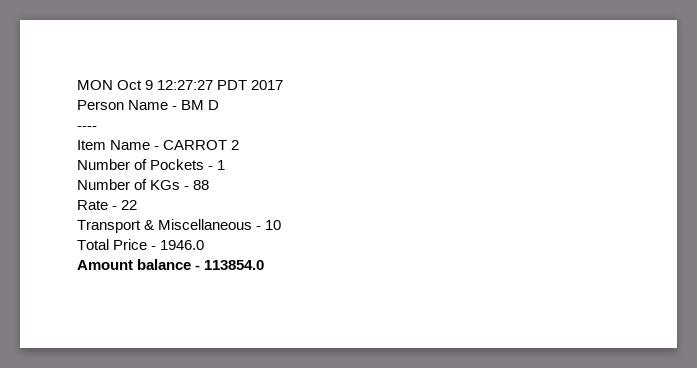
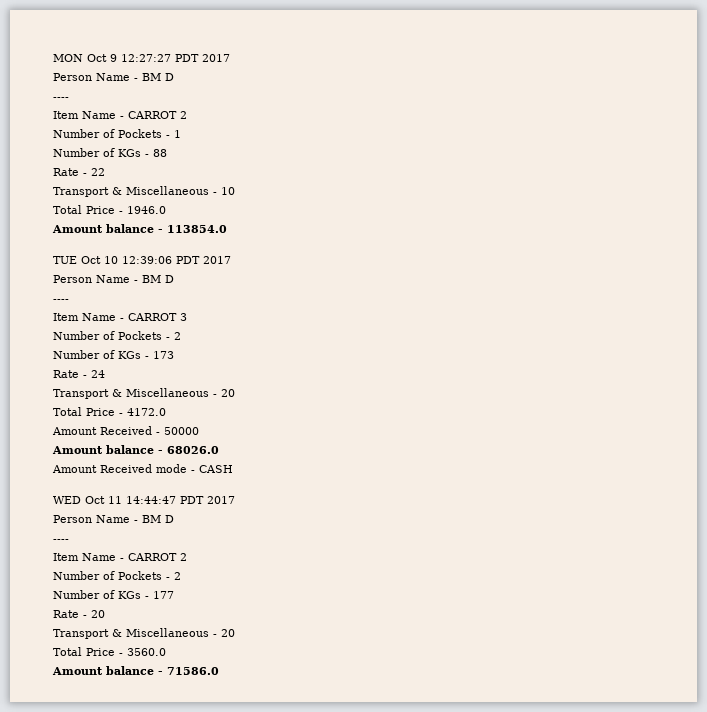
(265, 265) none -> [53,256,231,264] [53,275,174,283] [53,299,69,302] [53,313,187,321] [53,331,181,340] [53,350,174,359] [53,370,105,378] [53,388,235,399] [53,407,166,416] [52,426,199,435] [52,445,219,454] [52,464,233,473] [53,496,235,504] [53,515,174,523] [53,539,69,542] [53,553,187,561] [53,571,181,580] [53,590,174,599] [53,610,105,618] [53,628,235,639] [53,647,166,656] [52,666,219,675] // TUE Oct 10 12:39:06 PDT 2017 // Person Name - BM D // ---- // Item Name - CARROT 3 // Number of Pockets - 2 // Number of KGs - 173 // Rate - 24 // Transport & Miscellaneous - 20 // Total Price - 4172.0 // Amount Received - 50000 // Amount balance - 68026.0 // Amount Received mode - CASH // WED Oct 11 14:44:47 PDT 2017 // Person Name - BM D // ---- // Item Name - CARROT 2 // Number of Pockets - 2 // Number of KGs - 177 // Rate - 20 // Transport & Miscellaneous - 20 // Total Price - 3560.0 // Amount balance - 71586.0

